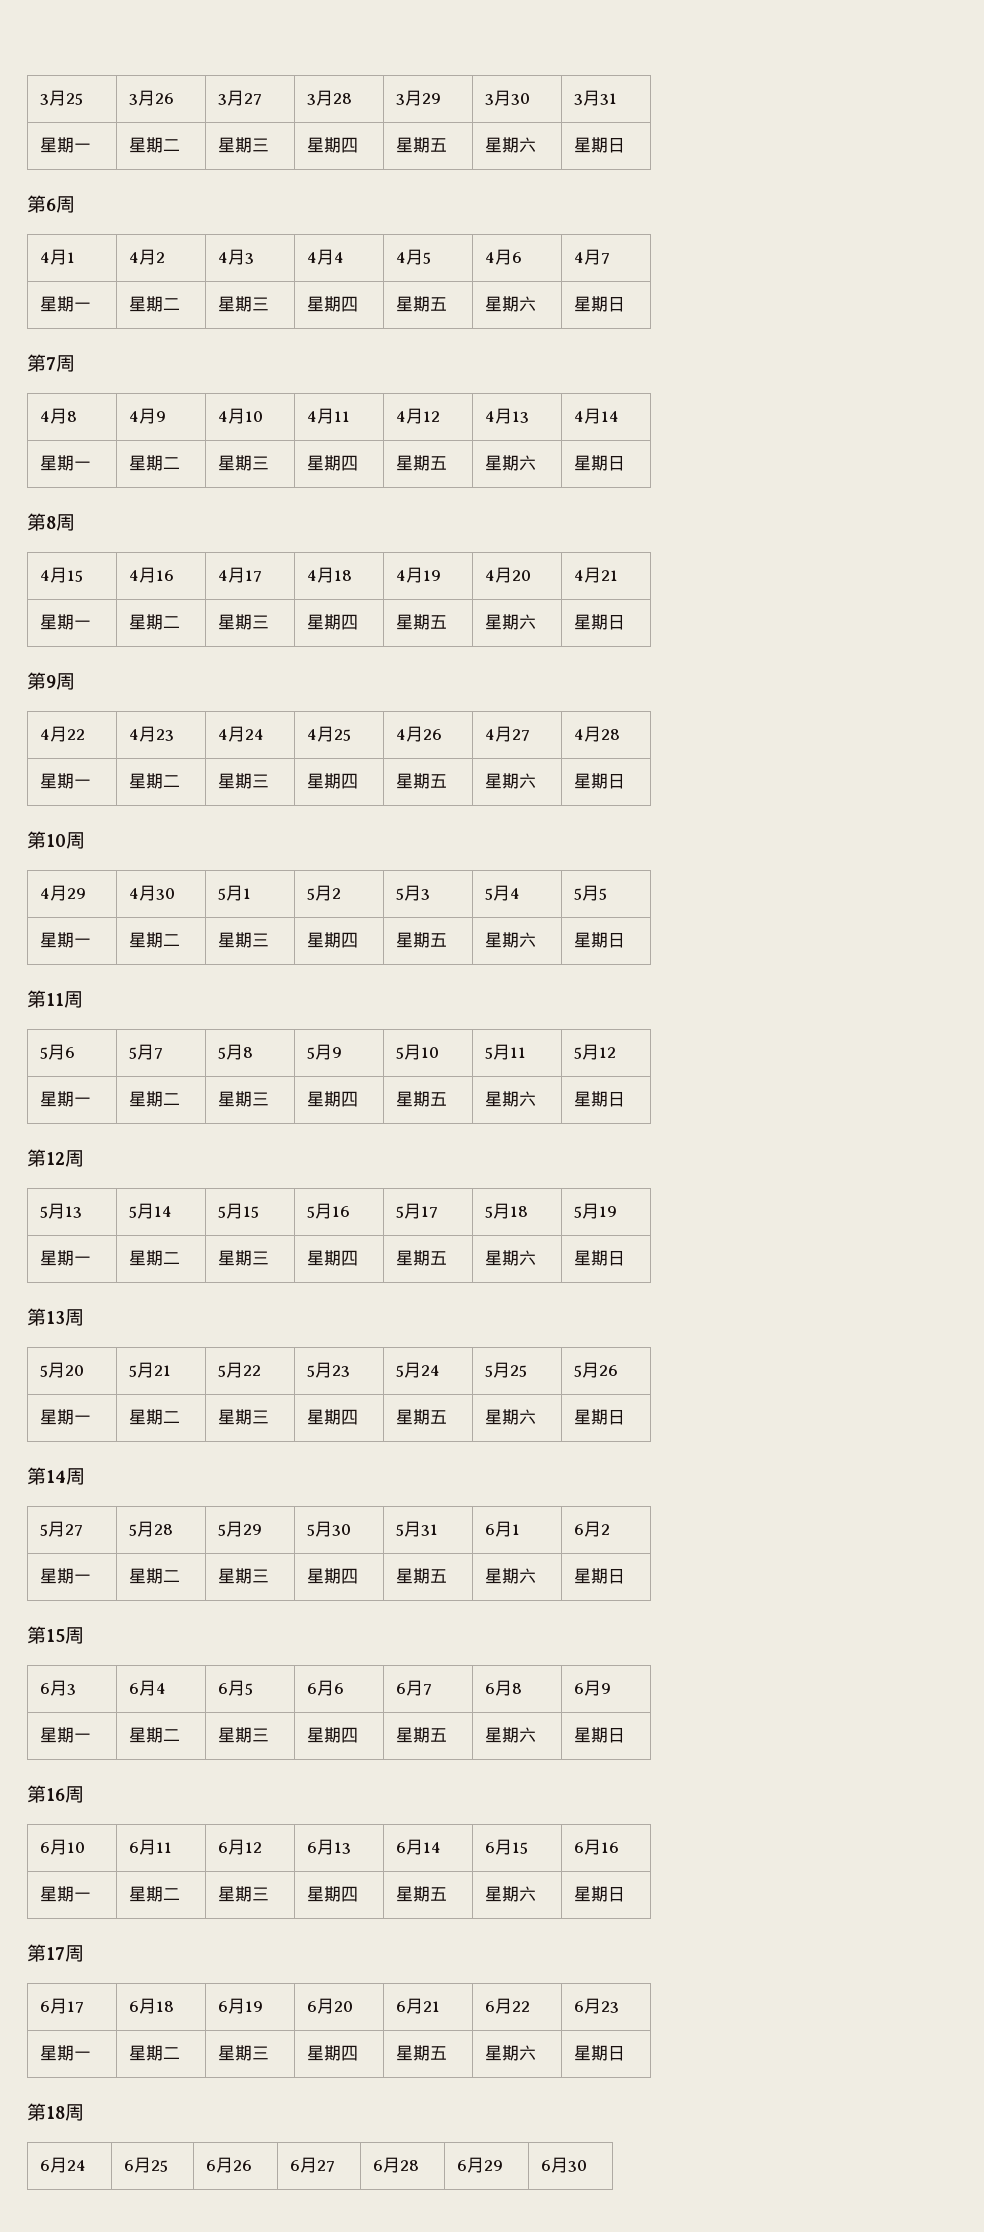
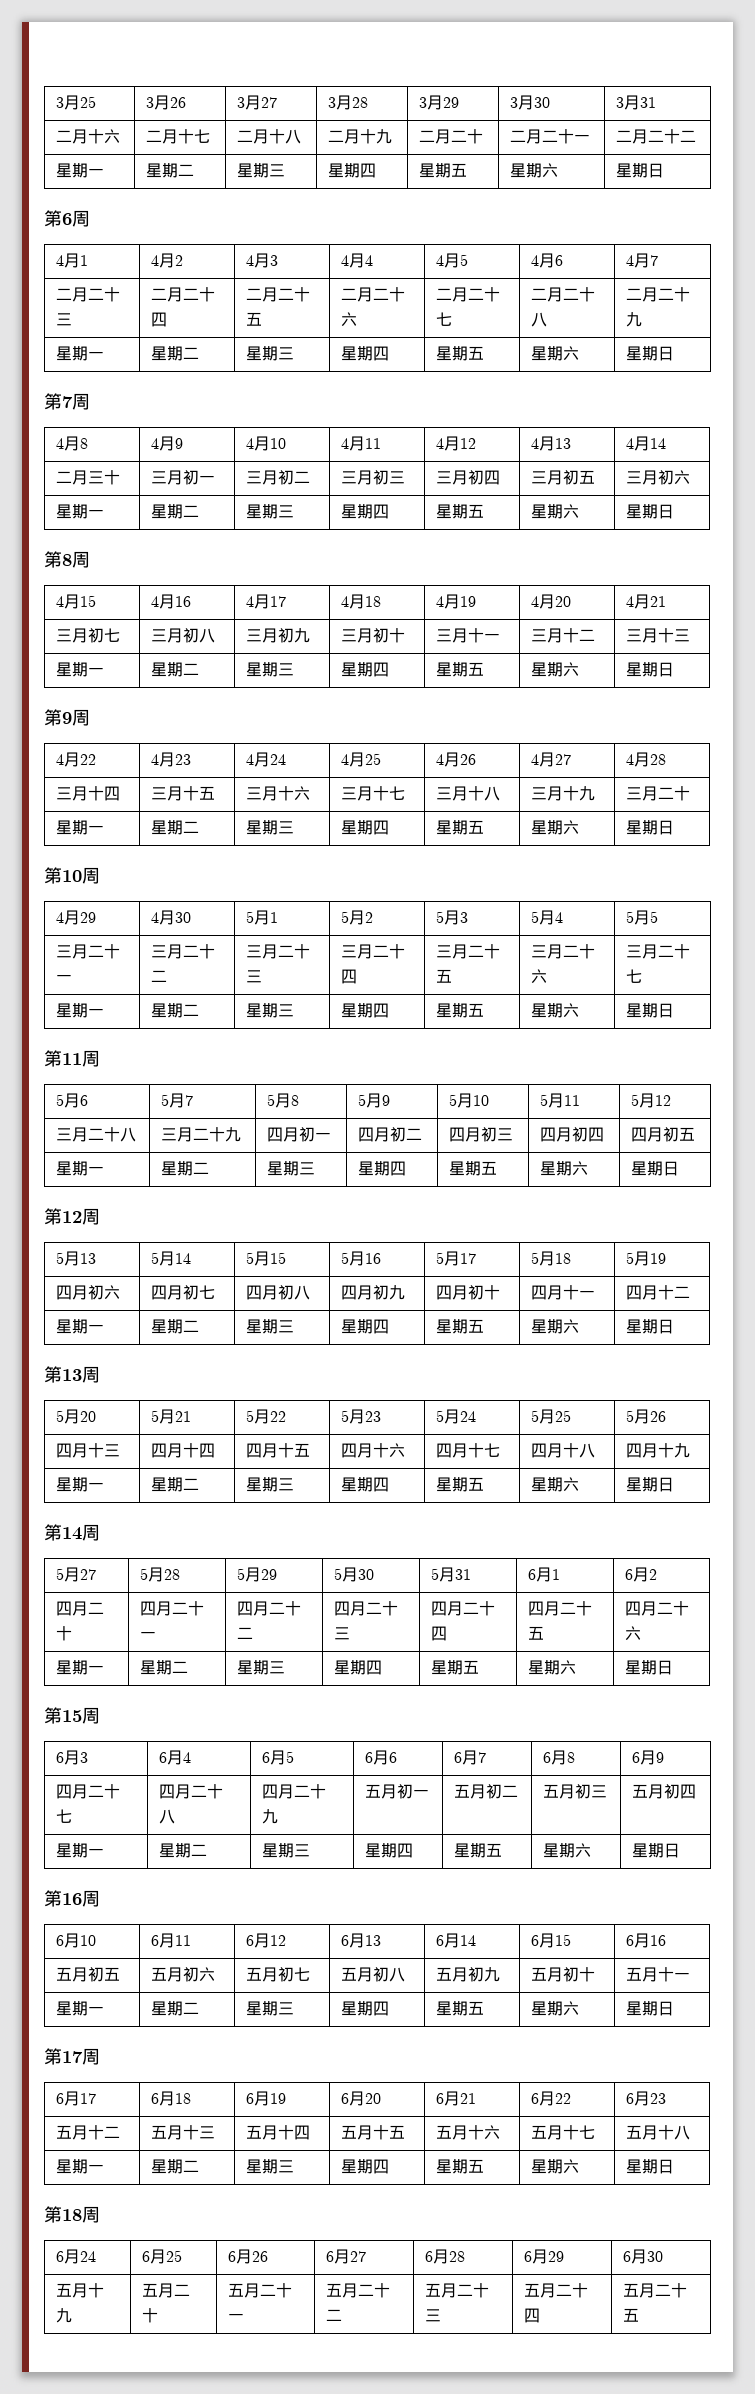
(617, 99) none -> [56,129,121,144] [146,129,211,144] [237,129,302,144] [328,129,393,144] [419,129,484,144] [510,129,591,144] [616,129,697,144] // 二月十六 | 二月十七 | 二月十八 | 二月十九 | 二月二十 | 二月二十一 | 二月二十二
(610, 258) none -> [56,287,121,302] [56,313,73,326] [151,287,216,302] [151,312,168,327] [246,287,311,302] [246,312,263,326] [341,287,406,302] [341,312,358,327] [436,287,501,302] [436,312,453,326] [531,287,596,302] [531,312,548,327] [626,287,691,302] [626,312,643,327] // 二月二十三 | 二月二十四 | 二月二十五 | 二月二十六 | 二月二十七 | 二月二十八 | 二月二十九
(619, 416) none -> [56,470,121,485] [151,470,216,485] [246,470,311,485] [341,470,406,485] [436,470,501,485] [531,470,596,485] [626,470,691,485] // 二月三十 | 三月初一 | 三月初二 | 三月初三 | 三月初四 | 三月初五 | 三月初六
(618, 575) none -> [56,628,121,643] [151,628,216,643] [246,628,311,643] [341,628,406,643] [436,628,501,643] [531,628,596,643] [626,628,691,643] // 三月初七 | 三月初八 | 三月初九 | 三月初十 | 三月十一 | 三月十二 | 三月十三
(620, 734) none -> [56,786,121,801] [151,786,216,801] [246,786,311,801] [341,786,406,801] [436,786,501,801] [531,786,596,801] [626,786,691,801] // 三月十四 | 三月十五 | 三月十六 | 三月十七 | 三月十八 | 三月十九 | 三月二十
(607, 894) none -> [56,944,121,959] [56,975,73,982] [151,944,216,959] [151,970,168,982] [246,944,311,959] [246,970,263,983] [341,944,406,959] [341,969,358,984] [436,944,501,959] [436,969,453,983] [531,944,596,959] [531,969,548,984] [626,944,691,959] [626,969,643,983] // 三月二十一 | 三月二十二 | 三月二十三 | 三月二十四 | 三月二十五 | 三月二十六 | 三月二十七
(616, 1052) none -> [56,1127,137,1142] [161,1127,242,1142] [267,1127,332,1142] [358,1127,423,1142] [449,1127,514,1142] [540,1127,605,1142] [631,1127,696,1142] // 三月二十八 | 三月二十九 | 四月初一 | 四月初二 | 四月初三 | 四月初四 | 四月初五
(617, 1211) none -> [56,1285,121,1300] [151,1285,216,1300] [246,1285,311,1300] [341,1285,406,1300] [436,1285,501,1300] [531,1285,596,1300] [626,1285,691,1300] // 四月初六 | 四月初七 | 四月初八 | 四月初九 | 四月初十 | 四月十一 | 四月十二
(618, 1370) none -> [56,1443,121,1458] [151,1443,216,1458] [246,1443,311,1458] [341,1443,406,1458] [436,1443,501,1458] [531,1443,596,1458] [626,1443,691,1458] // 四月十三 | 四月十四 | 四月十五 | 四月十六 | 四月十七 | 四月十八 | 四月十九
(610, 1529) none -> [56,1601,105,1616] [56,1626,73,1641] [140,1601,205,1616] [140,1632,157,1639] [237,1601,302,1616] [237,1627,254,1639] [334,1601,399,1616] [334,1627,351,1640] [431,1601,496,1616] [431,1626,448,1641] [528,1601,593,1616] [528,1626,545,1640] [625,1601,690,1616] [625,1626,642,1641] // 四月二十 | 四月二十一 | 四月二十二 | 四月二十三 | 四月二十四 | 四月二十五 | 四月二十六
(611, 1688) none -> [56,1784,121,1799] [56,1809,73,1823] [159,1784,224,1799] [159,1809,176,1824] [262,1784,327,1799] [262,1809,279,1824] [365,1784,430,1799] [454,1784,519,1799] [543,1784,608,1799] [632,1784,697,1799] // 四月二十七 | 四月二十八 | 四月二十九 | 五月初一 | 五月初二 | 五月初三 | 五月初四
(619, 1847) none -> [56,1967,121,1982] [151,1967,216,1982] [246,1967,311,1982] [341,1967,406,1982] [436,1967,501,1982] [531,1967,596,1982] [626,1967,691,1982] // 五月初五 | 五月初六 | 五月初七 | 五月初八 | 五月初九 | 五月初十 | 五月十一
(619, 2007) none -> [56,2125,121,2140] [151,2125,216,2140] [246,2125,311,2140] [341,2125,406,2140] [436,2125,501,2140] [531,2125,596,2140] [626,2125,691,2140] // 五月十二 | 五月十三 | 五月十四 | 五月十五 | 五月十六 | 五月十七 | 五月十八
(587, 2166) none -> [56,2283,105,2298] [56,2308,73,2323] [142,2283,191,2298] [142,2308,159,2323] [228,2283,293,2298] [228,2314,245,2321] [326,2283,391,2298] [326,2309,343,2321] [425,2283,490,2298] [425,2309,442,2322] [524,2283,589,2298] [524,2308,541,2323] [623,2283,688,2298] [623,2308,640,2322] // 五月十九 | 五月二十 | 五月二十一 | 五月二十二 | 五月二十三 | 五月二十四 | 五月二十五

